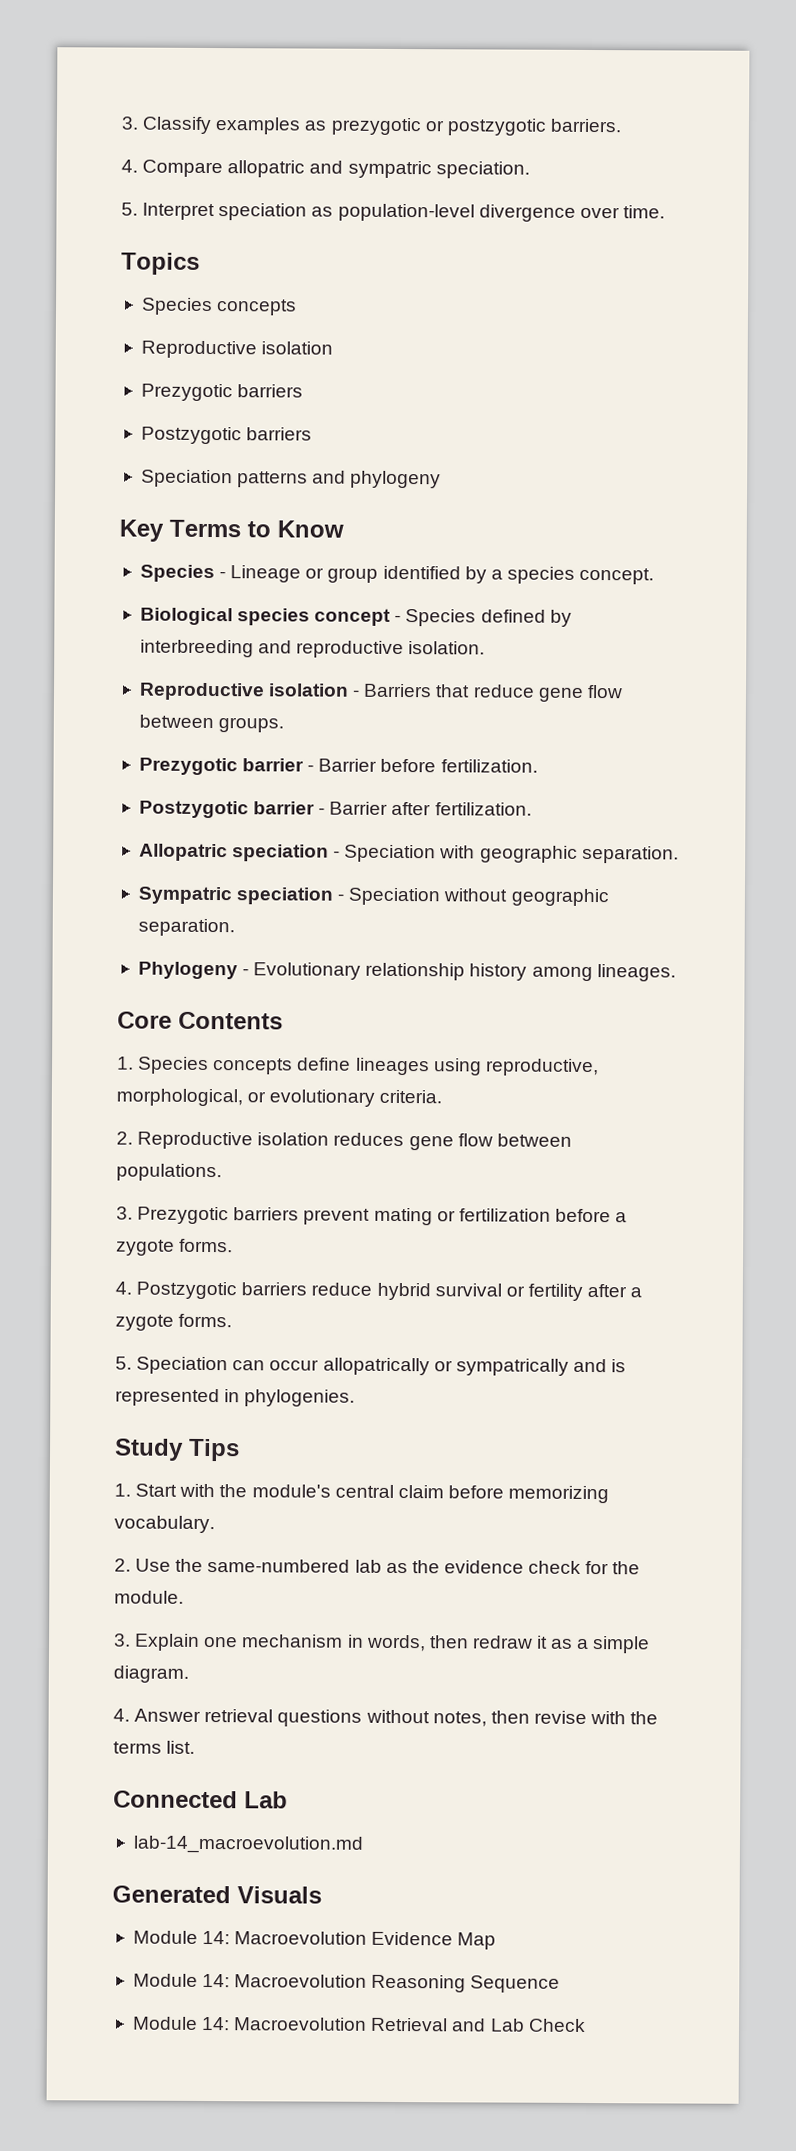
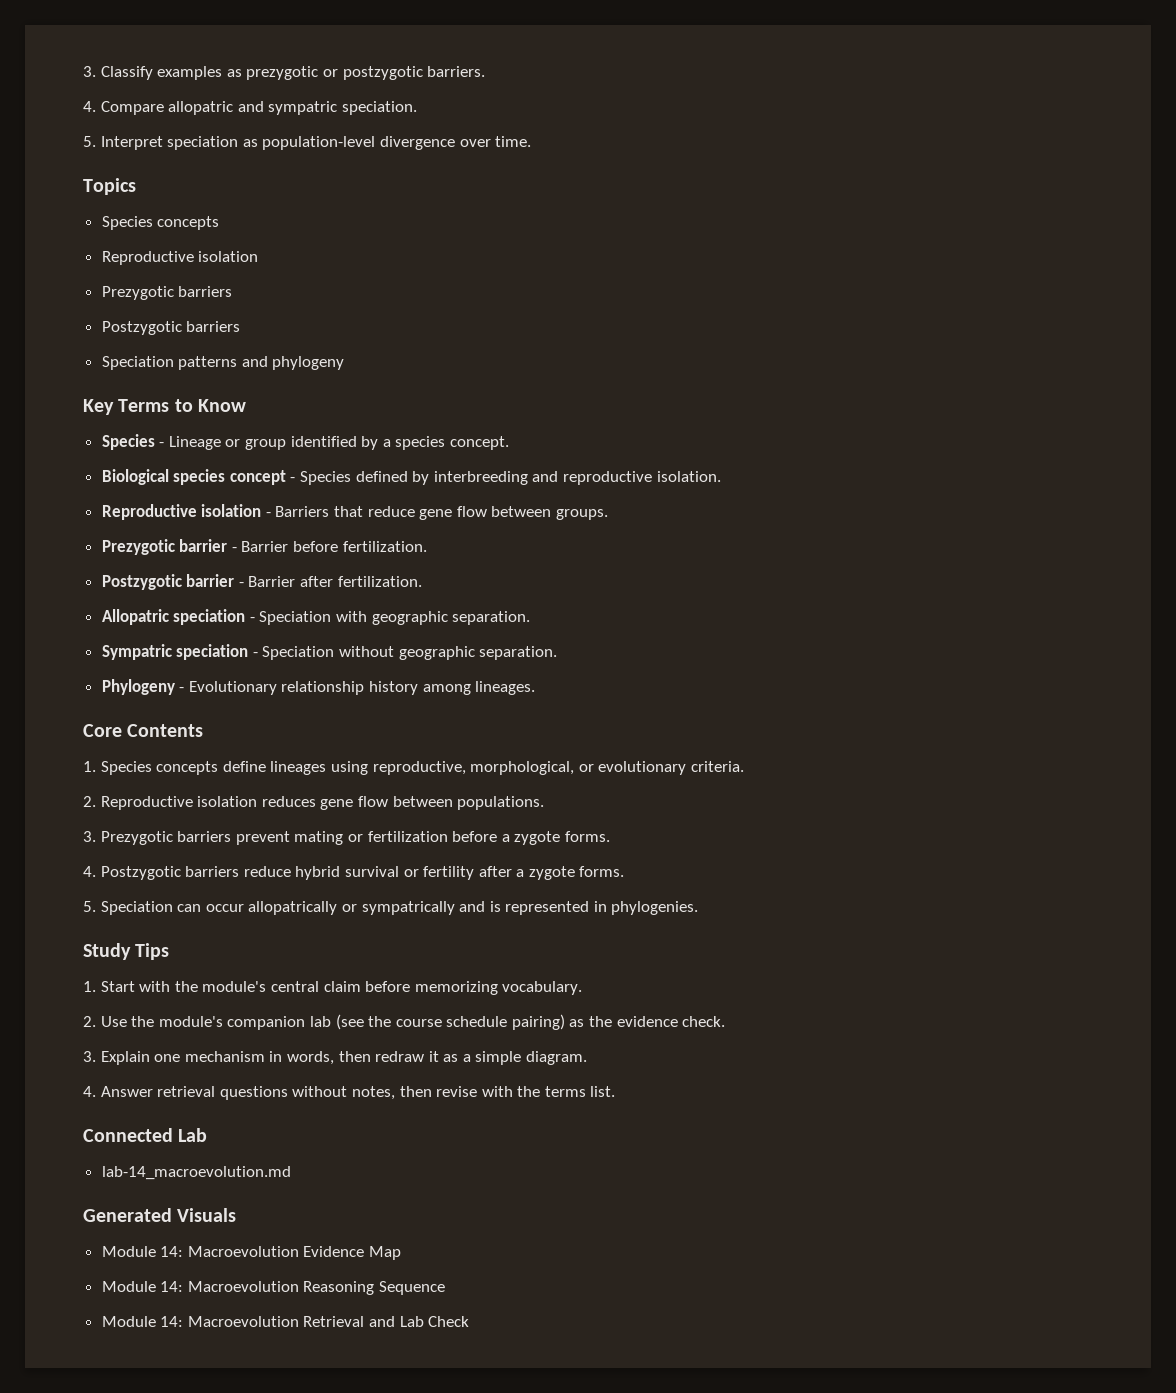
[207,1559,641,1575] [114,1590,184,1604] same-numbered lab as the evidence check for the module. -> [158,1014,726,1030] module's companion lab (see the course schedule pairing) as the evidence check.

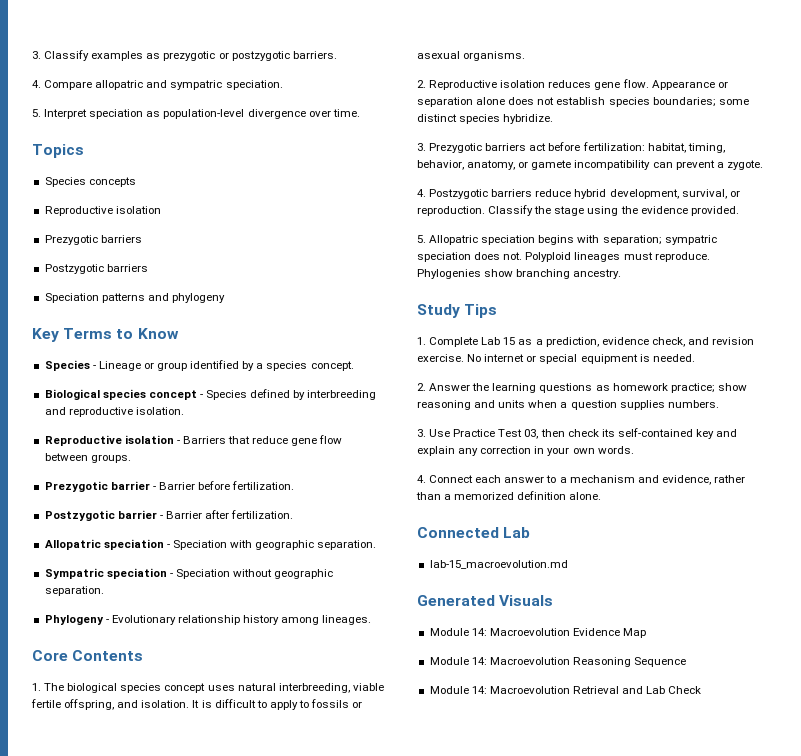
[100,761,744,775] Species concepts define lineages using reproductive, morphological, or evolutionary criteria. -> [44,683,384,693] [31,699,363,710] [417,51,526,61] The biological species concept uses natural interbreeding, viable fertile offspring, and isolation. It is difficult to apply to fossils or asexual organisms.
[357,796,545,810] [83,831,610,845] flow between populations. // 3. Prezygotic barriers prevent mating or fertilization before a zygote forms. -> [622,79,728,90] [417,97,749,107] [417,114,554,124] [417,142,725,153] [417,160,763,170] flow. Appearance or separation alone does not establish species boundaries; some distinct species hybridize. // 3. Prezygotic barriers act before fertilization: habitat, timing, behavior, anatomy, or gamete incompatibility can prevent a zygote.
[344,866,625,880] [83,901,699,915] [83,943,170,960] [83,981,583,995] [83,1014,726,1030] [83,1051,588,1065] [83,1086,616,1100] survival or fertility after a zygote forms. // 5. Speciation can occur allopatrically or sympatrically and is represented in phylogenies. // Study Tips // 1. Start with the module's central claim before memorizing vocabulary. // 2. Use the module's companion lab (see the course schedule pairing) as the evidence check. // 3. Explain one mechanism in words, then redraw it as a simple diagram. // 4. Answer retrieval questions without notes, then revise with the terms list. -> [609,189,740,199] [417,205,739,216] [417,235,717,245] [417,252,710,262] [417,269,622,279] [417,304,498,318] [417,337,755,347] [417,354,695,364] [417,383,747,393] [417,400,719,410] [417,428,738,439] [417,446,634,456] [417,475,745,485] [416,491,602,500] development, survival, or reproduction. Classify the stage using the evidence provided. // 5. Allopatric speciation begins with separation; sympatric speciation does not. Polyploid lineages must reproduce. Phylogenies show branching ancestry. // Study Tips // 1. Complete Lab 15 as a prediction, evidence check, and revision exercise. No internet or special equipment is needed. // 2. Answer the learning questions as homework practice; show reasoning and units when a question supplies numbers. // 3. Use Practice Test 03, then check its self-contained key and explain any correction in your own words. // 4. Connect each answer to a mechanism and evidence, rather than a memorized definition alone.
[101,1166,291,1180] lab-14_macroevolution.md -> [429,560,568,569] lab-15_macroevolution.md

